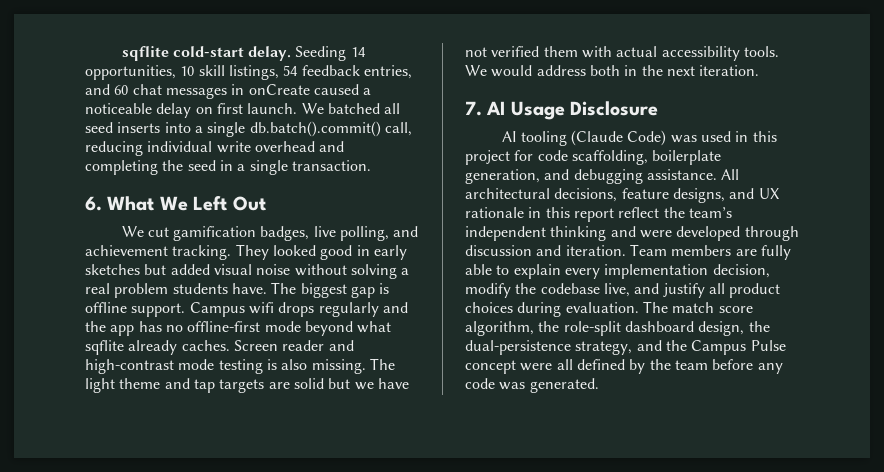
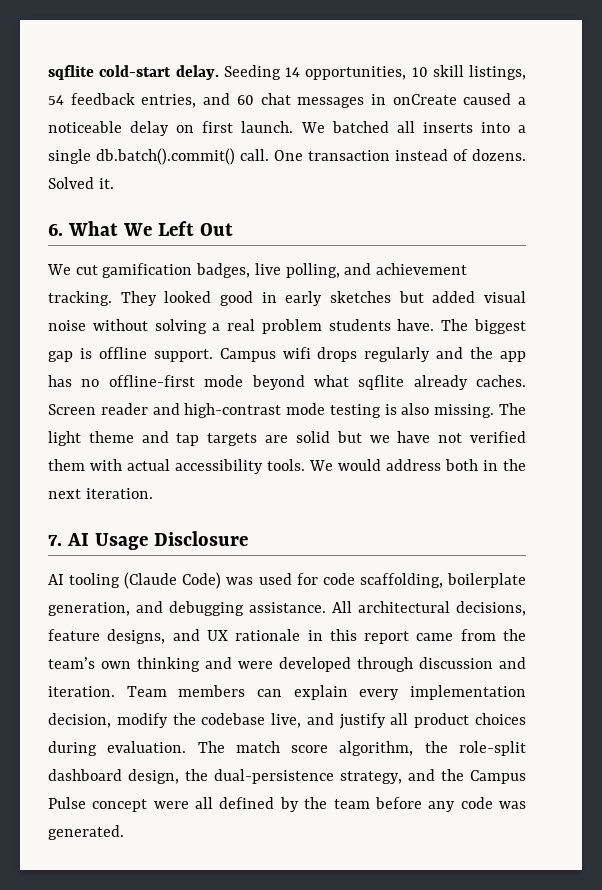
[85,122,113,133] seed -> (415, 127) none
[384,122,412,136] [85,141,345,156] [85,160,371,175] call, reducing individual write overhead and completing the seed in a single transaction. -> [240,149,526,161] [48,177,114,189] call. One transaction instead of dozens. Solved it.
[735,131,777,142] [465,150,510,165] in this project -> (292, 579) none
[618,207,660,218] reflect -> [416,629,496,641] came from
[465,226,546,241] independent -> [101,661,131,669] own
[735,245,791,260] [465,264,510,275] are fully able to -> [257,689,282,697] can

